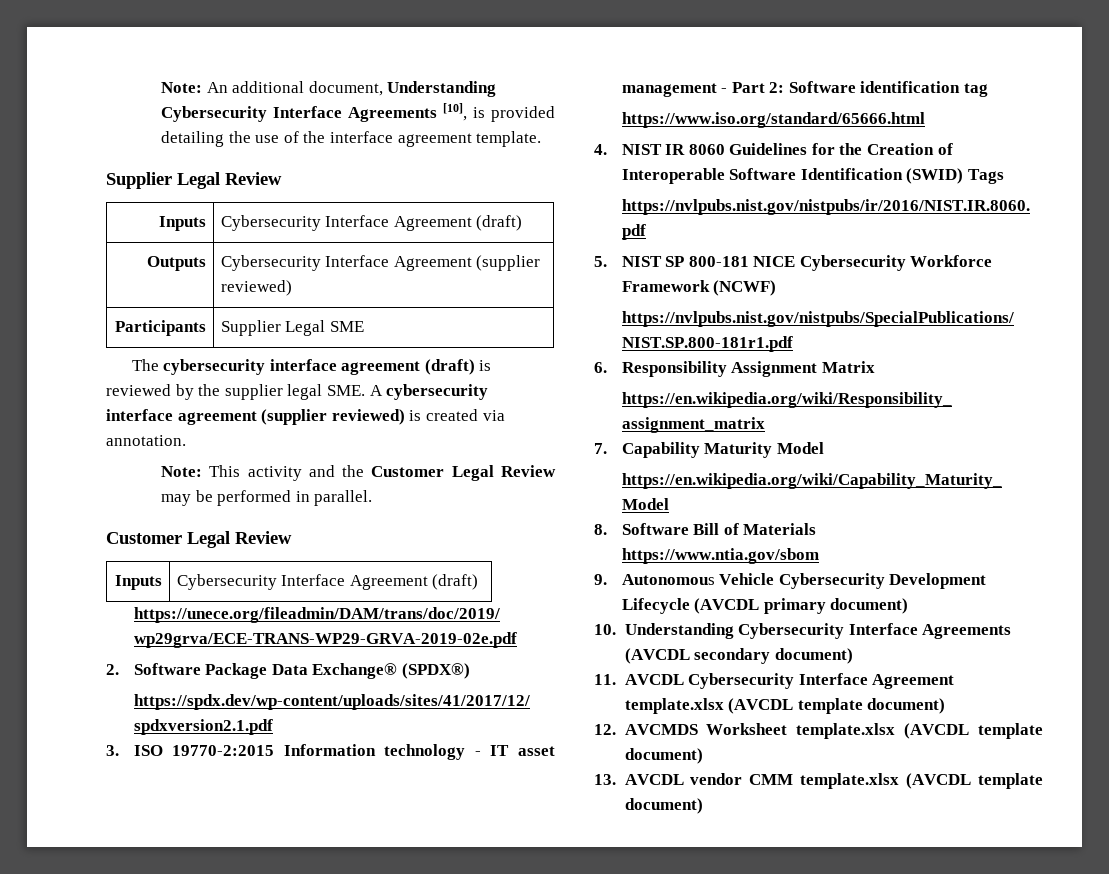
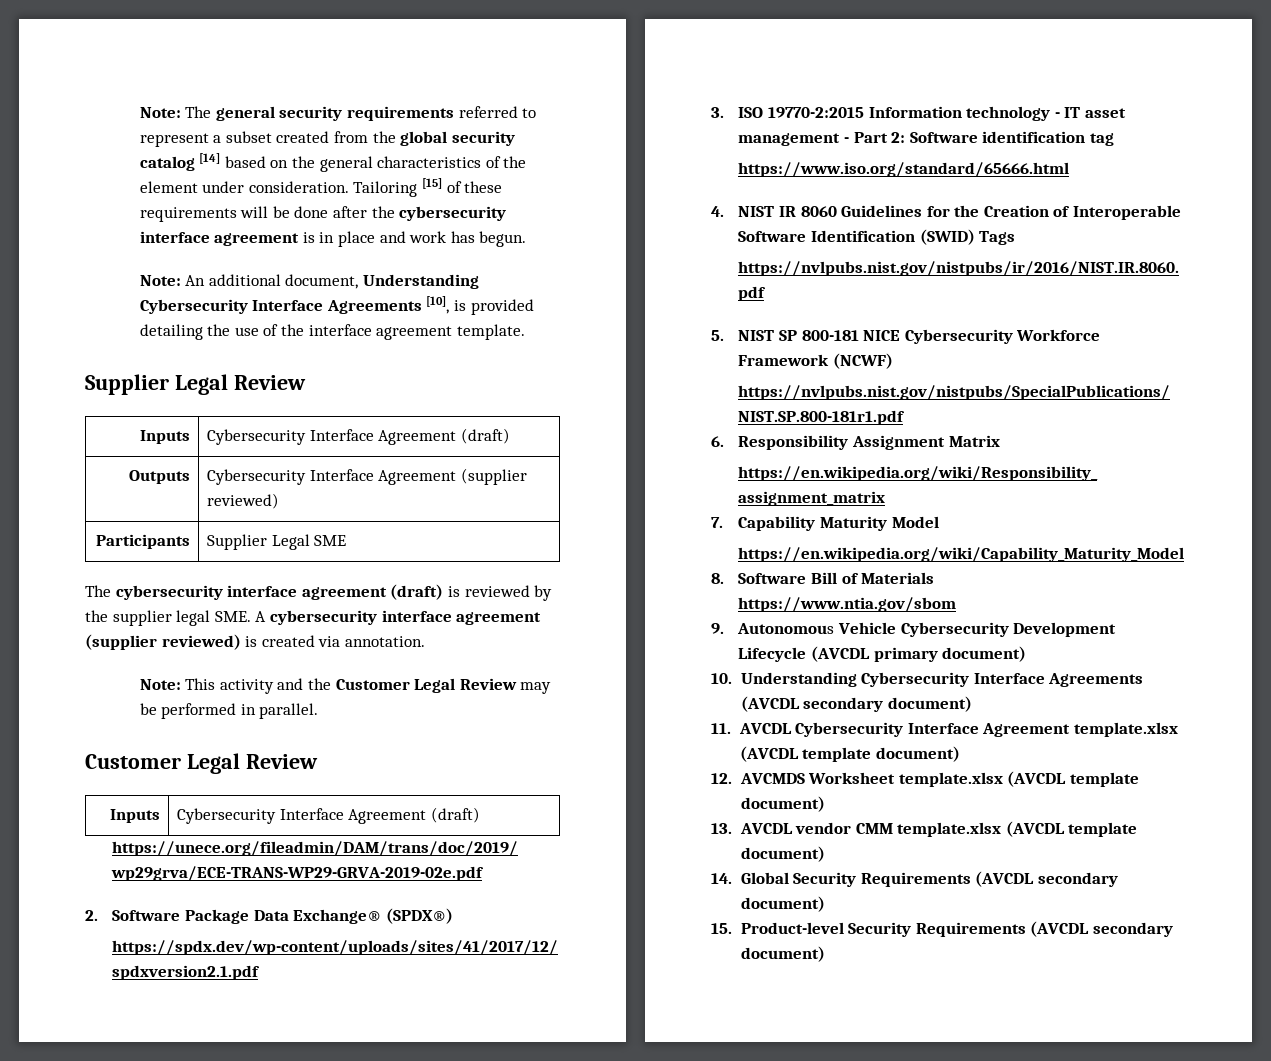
[161,82,203,93] Note: -> [139,106,537,121] [139,131,515,147] [139,153,527,172] [139,178,503,197] [139,206,507,222] [139,231,527,247] [139,275,181,286] Note: The general security requirements referred to represent a subset created from the global security catalog [14] based on the general characteristics of the element under consideration. Tailoring [15] of these requirements will be done after the cybersecurity interface agreement is in place and work has begun. // Note:
(703, 806) none -> [711,871,1118,887] [740,896,825,912] [711,921,1173,937] [740,946,825,962] // 14. Global Security Requirements (AVCDL secondary document) // 15. Product-level Security Requirements (AVCDL secondary document)

